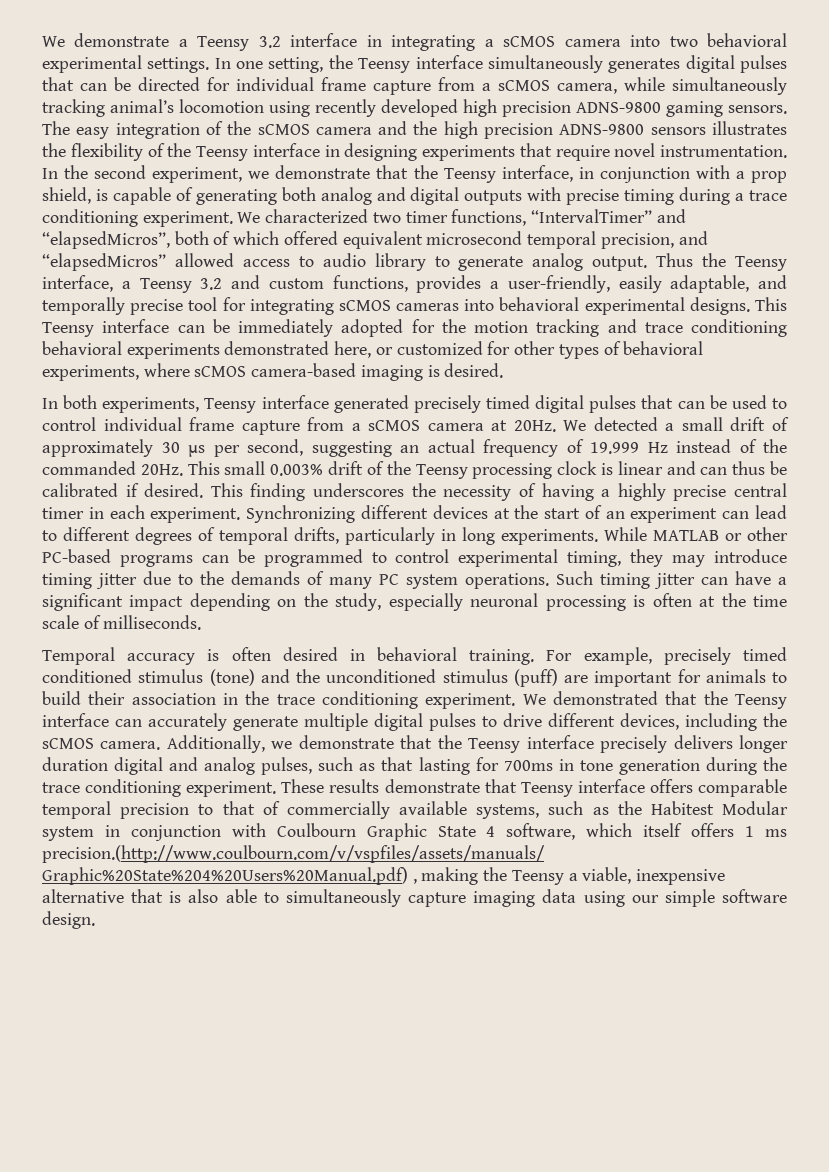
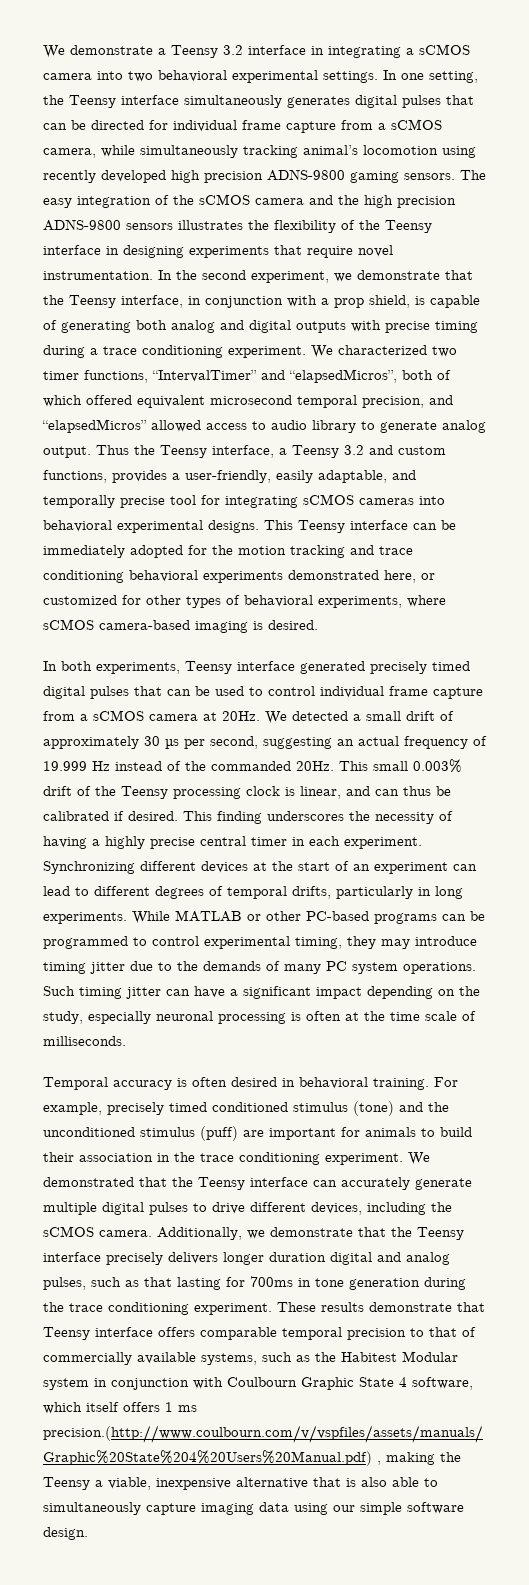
[617,461,663,475] linear -> [300,786,341,799] linear,

